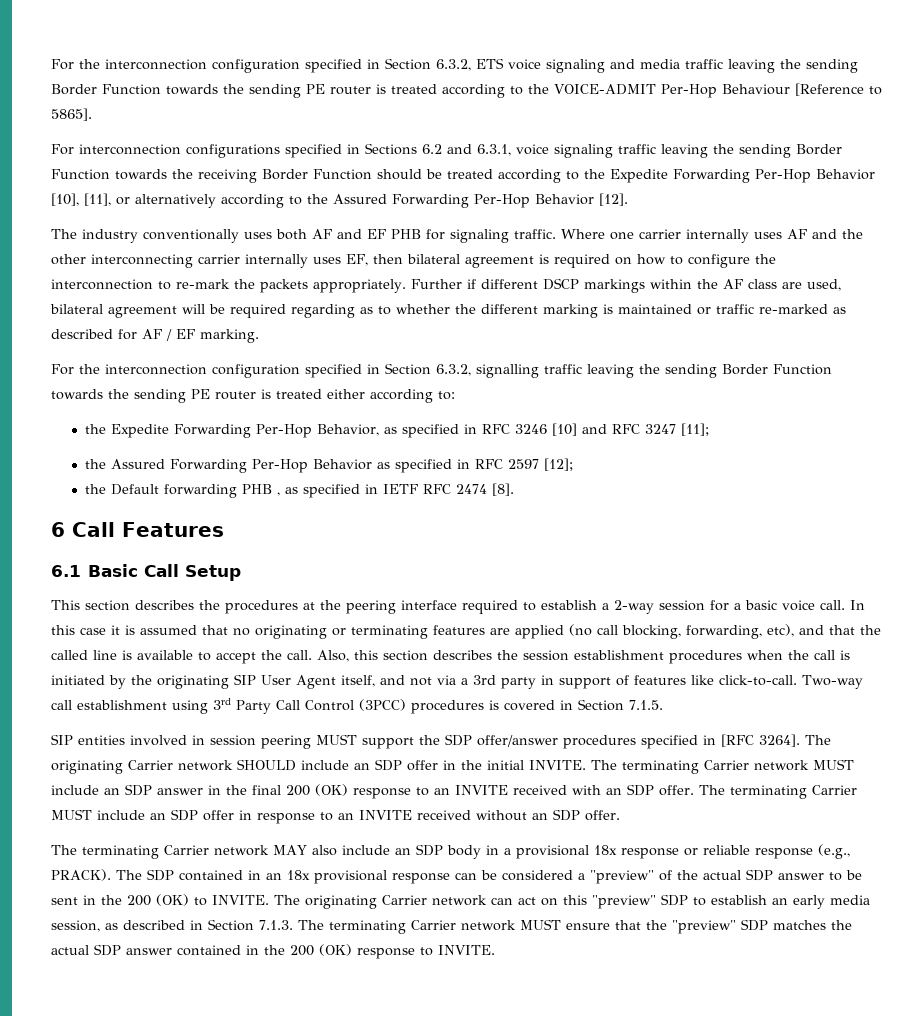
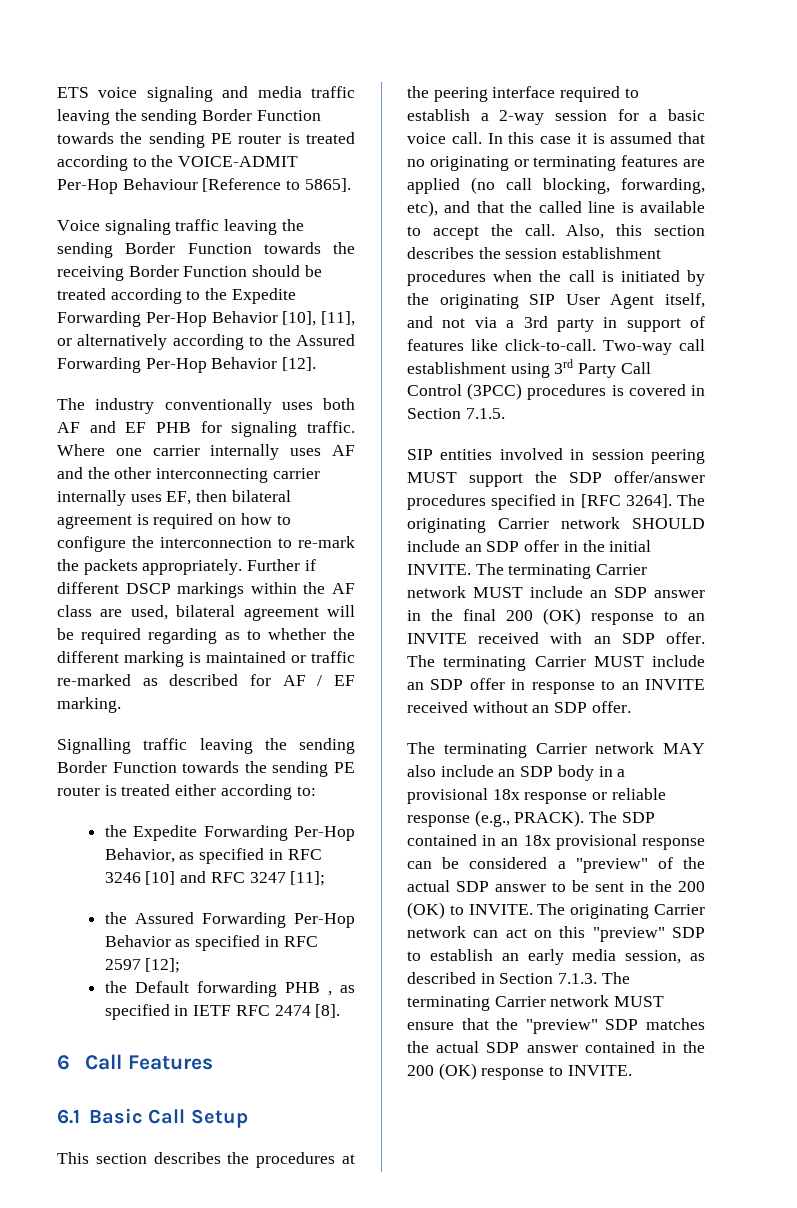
[51,58,471,73] For the interconnection configuration specified in Section 6.3.2, -> (57, 92) none
[51,143,549,158] For interconnection configurations specified in Sections 6.2 and 6.3.1, voice -> [57,220,100,231] Voice
[51,363,539,378] For the interconnection configuration specified in Section 6.3.2, signalling -> [57,738,131,754] Signalling

